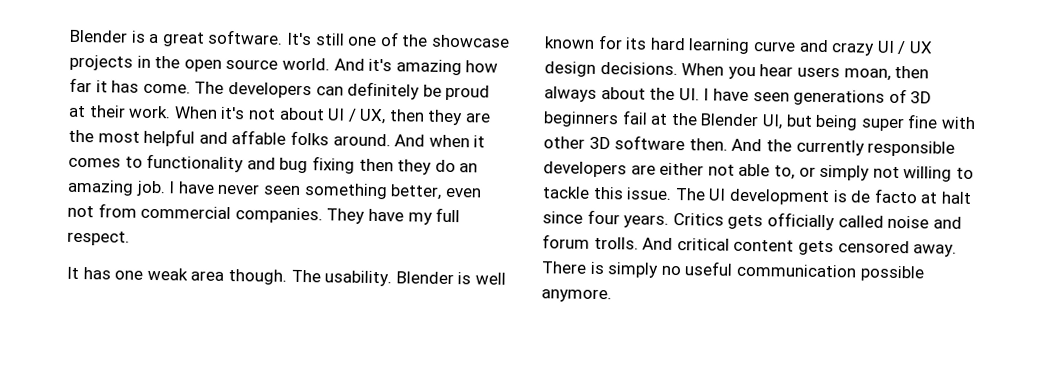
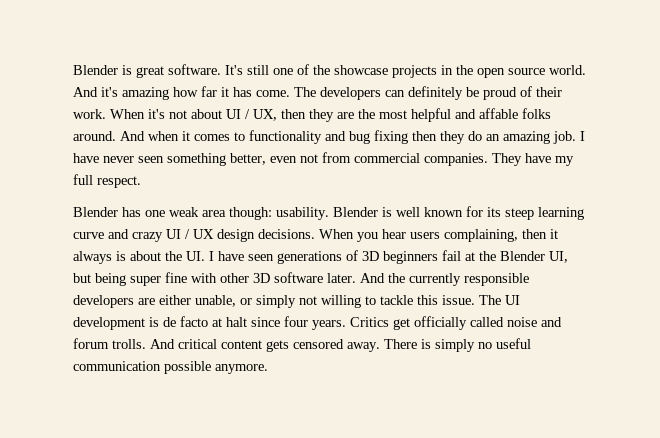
[69,29,160,44] Blender is a -> [73,65,132,75] Blender is
[68,105,86,118] at -> [520,86,532,97] of
[66,266,79,280] It -> [73,207,118,217] Blender
[227,269,321,285] though. The -> [229,207,272,220] though:
[649,37,686,51] hard -> [505,208,534,220] steep
[843,65,930,81] [544,86,597,102] moan, then always -> [444,229,558,242] [73,251,126,264] complaining, then it always is
[688,138,728,151] then. -> [327,273,356,283] later.
[707,163,795,180] not able to, -> [195,295,236,307] unable,
[727,214,764,230] gets -> [393,318,410,330] get

